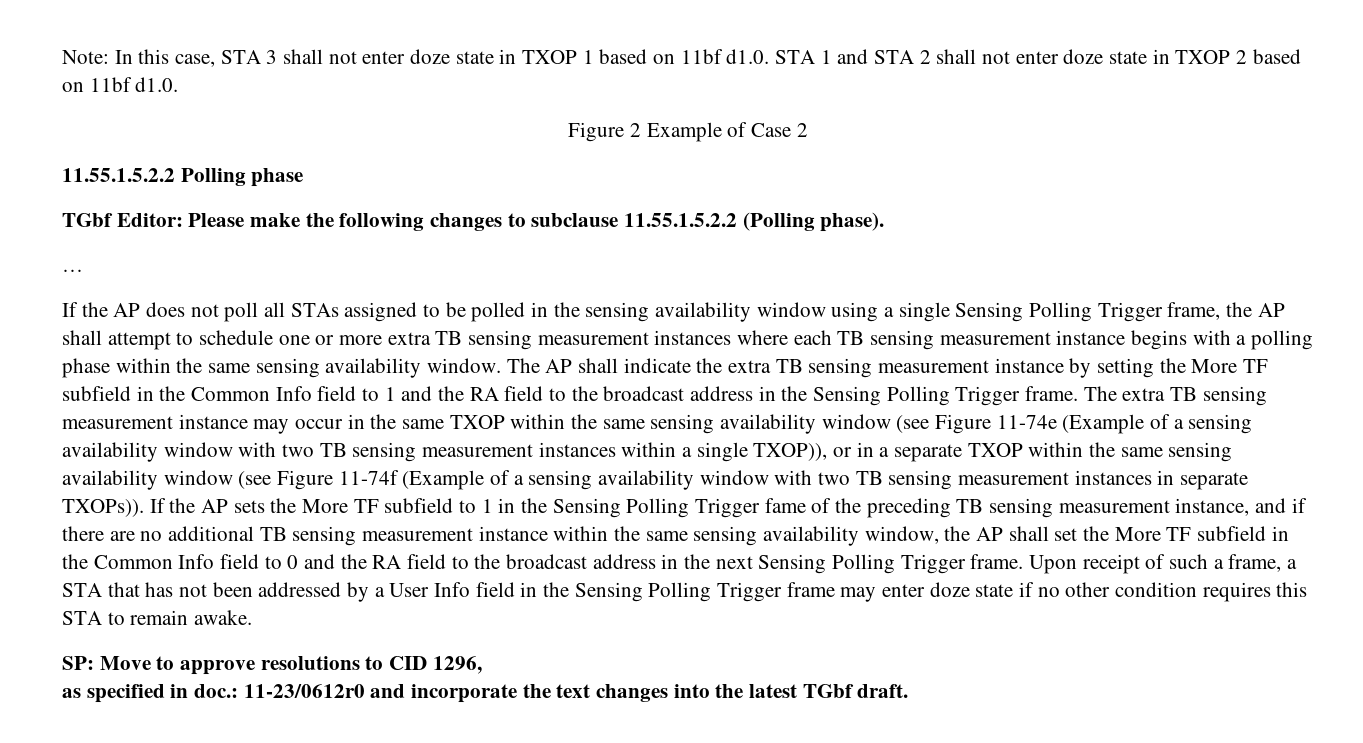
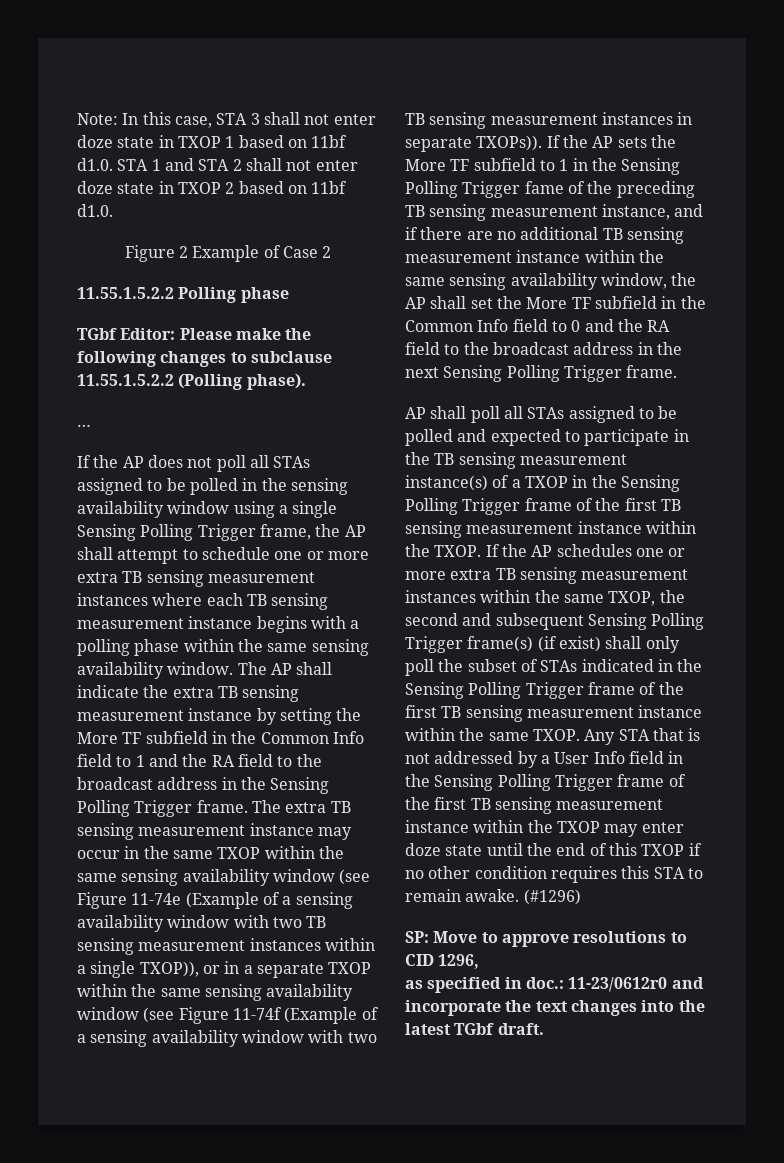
[1029,554,1298,574] [62,582,253,597] Upon receipt of such a frame, a STA that has not been -> [405,406,678,423] [405,429,689,446] [405,452,627,469] [405,475,680,492] [405,498,681,515] [405,521,696,538] [405,544,686,557] [405,567,689,584] [405,590,685,606] [405,613,705,630] [405,636,680,653] [405,659,703,676] [405,682,684,699] [405,705,703,722] [405,728,701,745] [405,753,430,764] // AP shall poll all STAs assigned to be polled and expected to participate in the TB sensing measurement instance(s) of a TXOP in the Sensing Polling Trigger frame of the first TB sensing measurement instance within the TXOP. If the AP schedules one or more extra TB sensing measurement instances within the same TXOP, the second and subsequent Sensing Polling Trigger frame(s) (if exist) shall only poll the subset of STAs indicated in the Sensing Polling Trigger frame of the first TB sensing measurement instance within the same TXOP. Any STA that is not
[840,582,1014,602] may enter doze state -> [668,774,686,787] [405,797,664,814] [405,820,684,837] [405,843,685,856] of the first TB sensing measurement instance within the TXOP may enter doze state until the end of this TXOP
(253, 617) none -> [523,889,581,905] (#1296)

